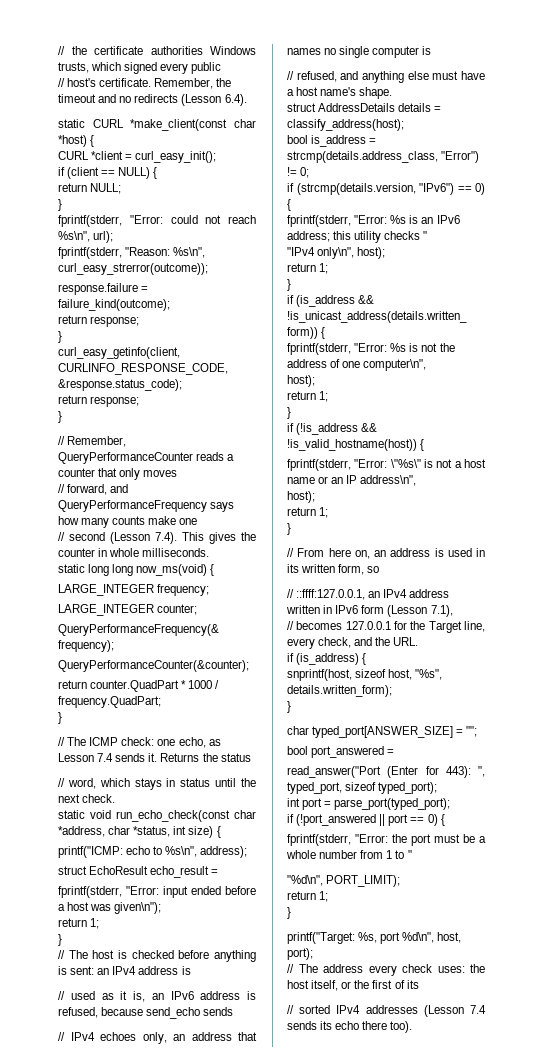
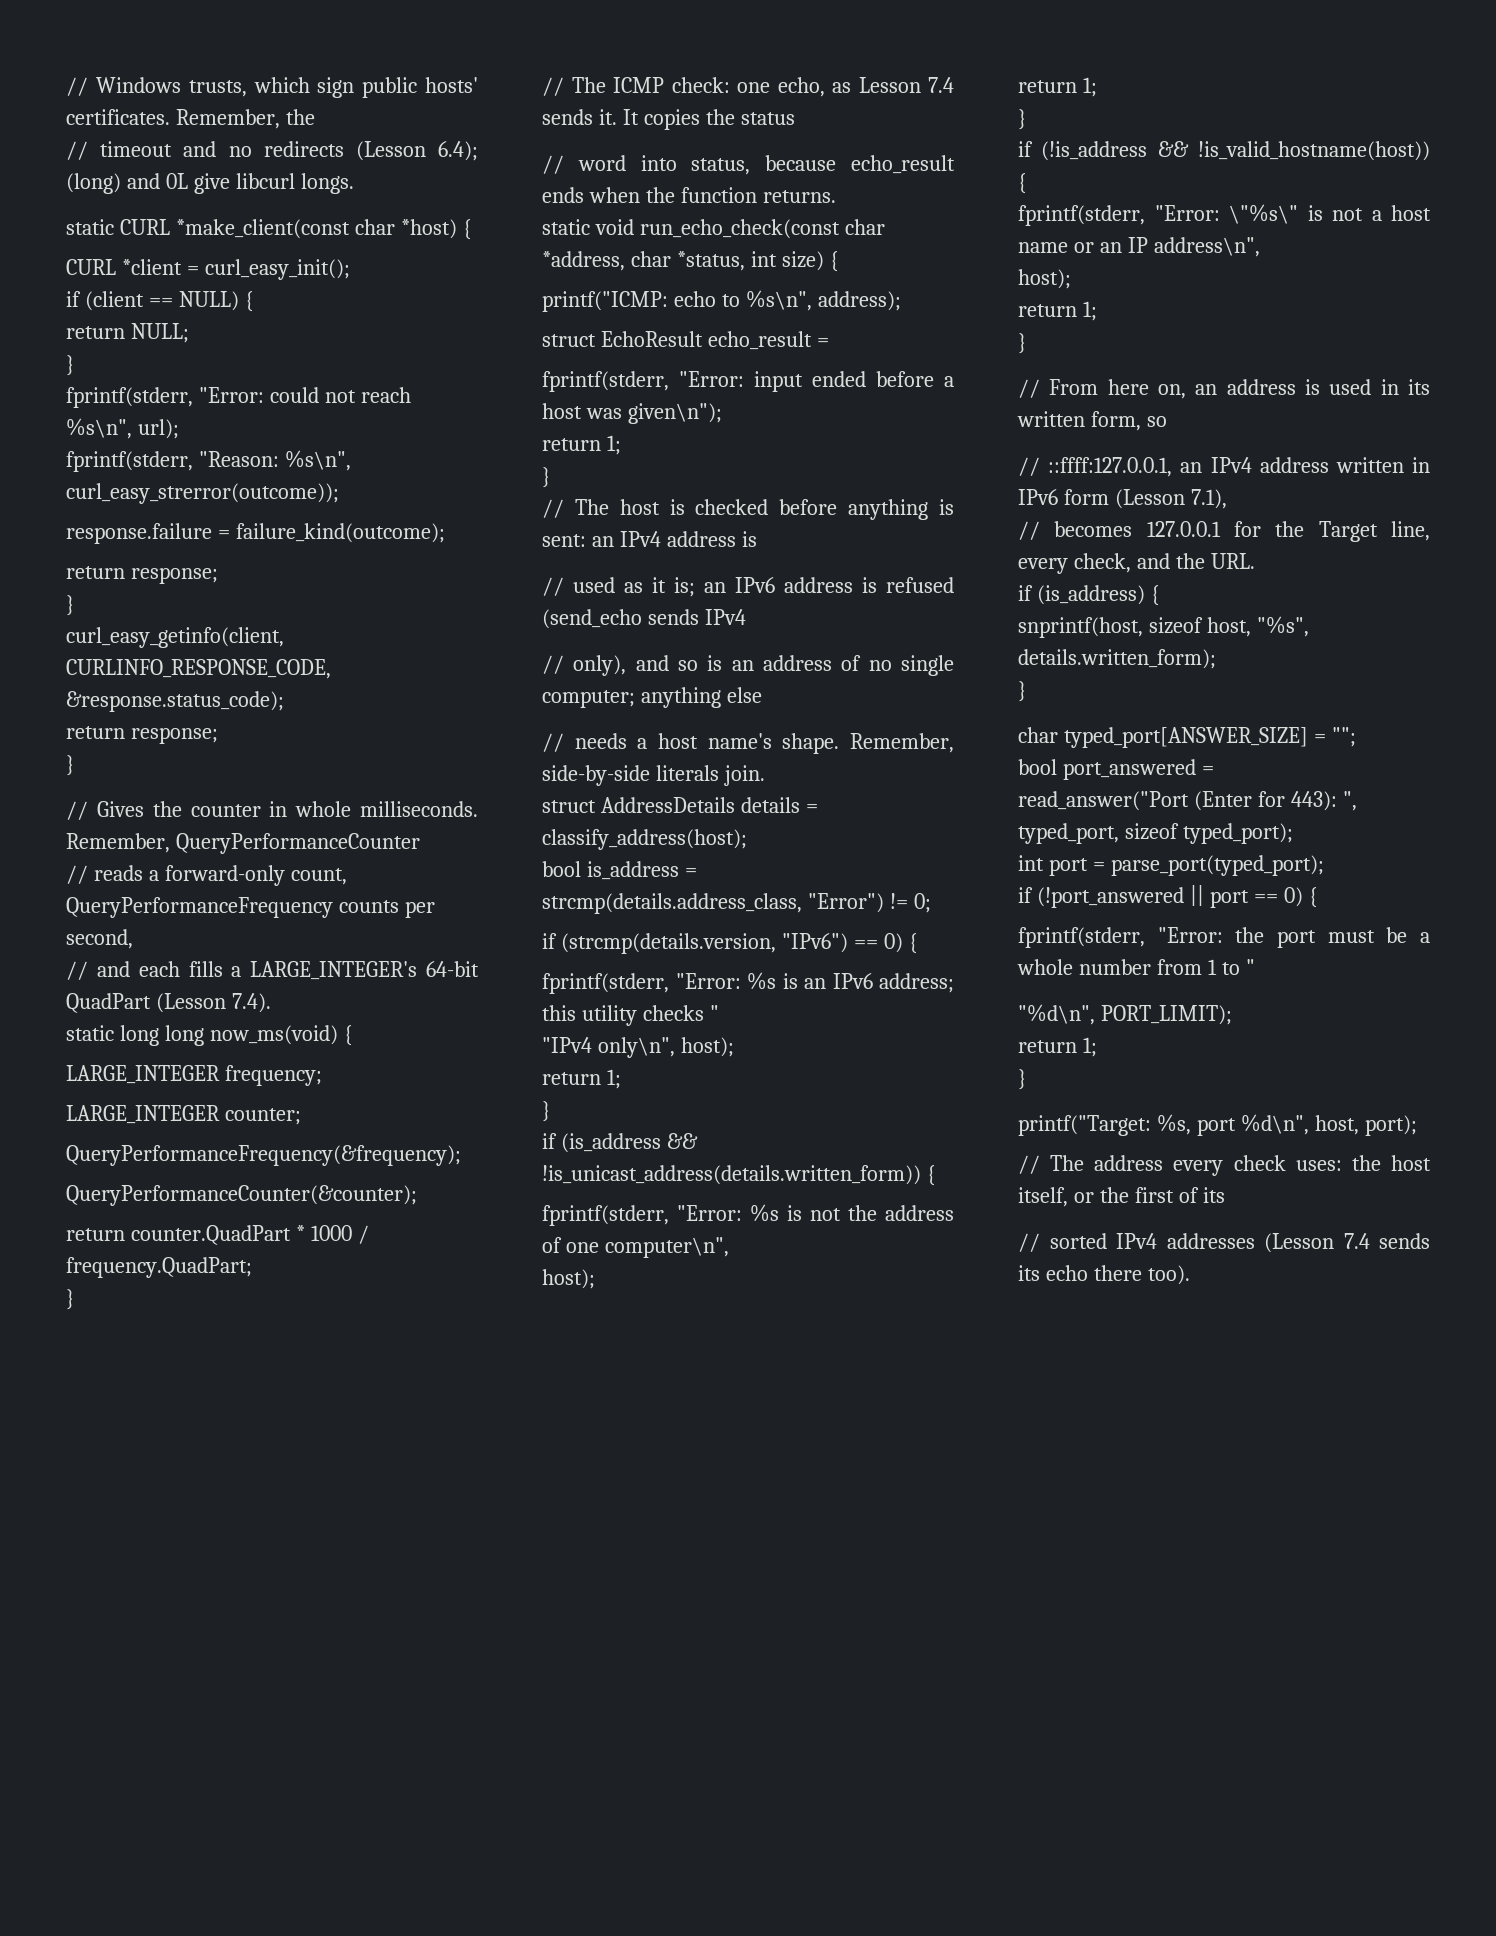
[58,46,203,55] // the certificate authorities -> [66,77,88,96] //
[124,62,189,74] signed every -> [317,77,355,98] sign
[58,78,232,89] // // host's certificate. Remember, the -> [425,77,478,93] [66,109,315,129] [66,141,88,160] hosts' certificates. Remember, the // //
[224,94,247,106] 6.4). -> [438,141,478,161] [66,173,354,194] 6.4); (long) and 0L give libcurl longs.
[67,436,127,447] [58,452,235,464] [58,468,178,480] [58,484,129,495] [58,500,235,512] [58,516,198,528] [58,532,236,544] Remember, QueryPerformanceCounter reads a counter that only moves // // forward, and QueryPerformanceFrequency says how many counts make one // // second (Lesson 7.4). This gives -> [96,801,144,817] Gives
(210, 552) none -> [66,833,420,854] [66,865,347,886] [66,897,435,918] [66,929,133,949] [66,961,479,980] [66,993,271,1013] Remember, QueryPerformanceCounter // // reads a forward-only count, QueryPerformanceFrequency counts per second, // // and each fills a LARGE_INTEGER's 64-bit QuadPart (Lesson 7.4).
[160,753,200,762] Returns -> [622,109,700,130] It copies
[67,778,256,790] [58,794,116,803] word, which stays in status until the next check. -> [577,155,955,175] [542,187,836,203] word into status, because echo_result ends when the function returns.
[133,991,145,1002] is, -> [674,577,695,597] is;
[58,1007,234,1019] [58,1032,257,1044] [287,46,432,58] [287,71,485,83] refused, because send_echo sends // // IPv4 echoes only, an address that names no single computer is // // refused, and anything else must have -> [886,577,954,593] [542,609,746,629] [542,655,954,676] [542,687,762,708] [542,733,627,752] refused (send_echo sends IPv4 // // only), and so is an address of no single computer; anything else // // needs
(393, 93) none -> [850,733,954,753] [542,765,765,786] Remember, side-by-side literals join.

